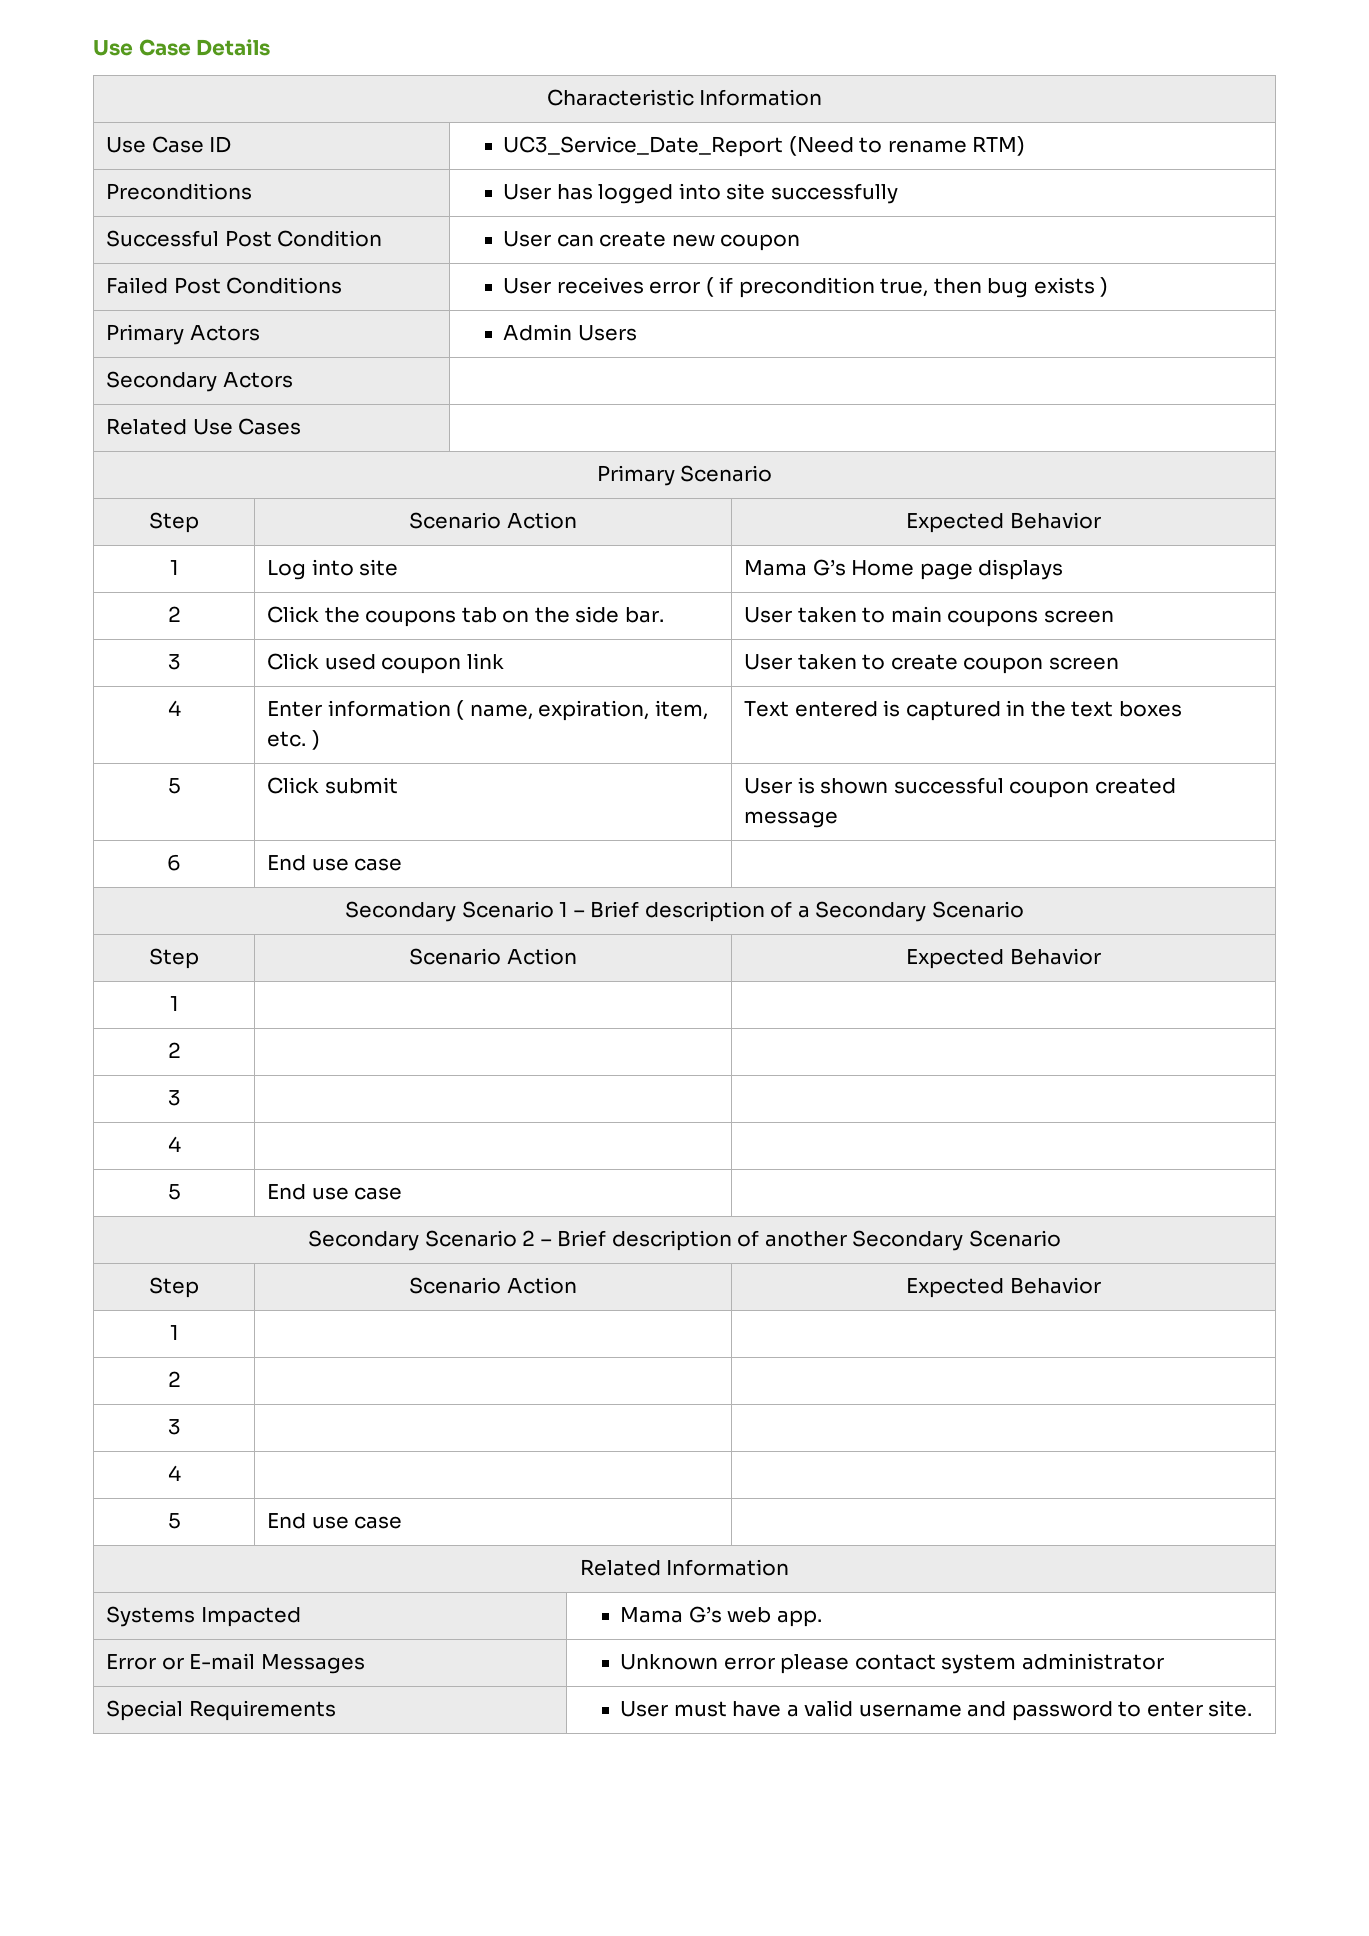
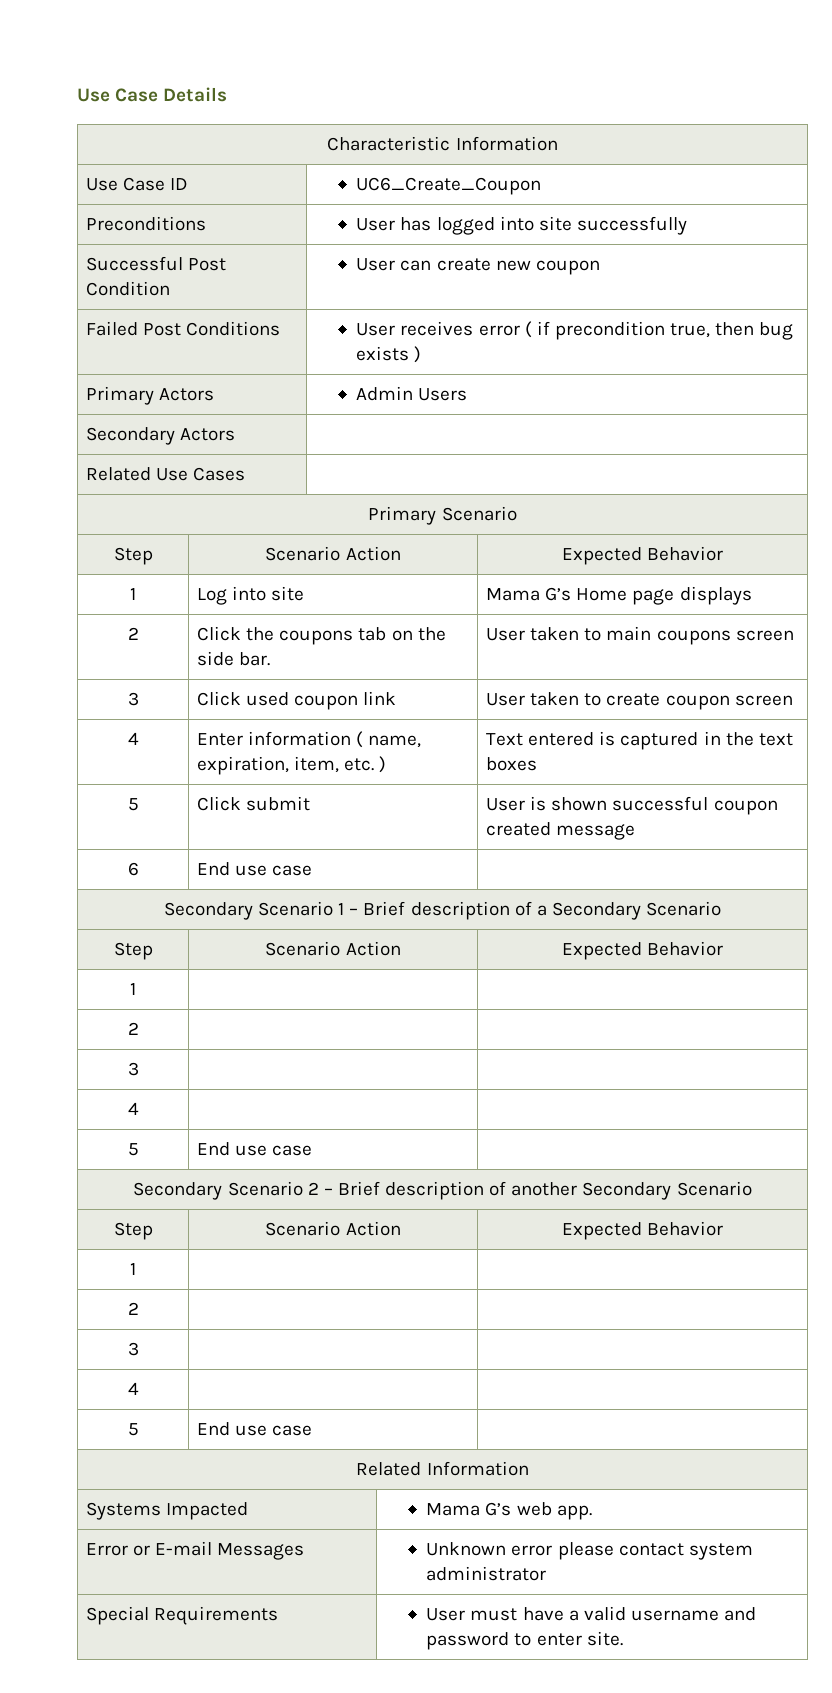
[502,136,1026,157] UC3_Service_Date_Report (Need to rename RTM) -> [356,177,542,195] UC6_Create_Coupon

